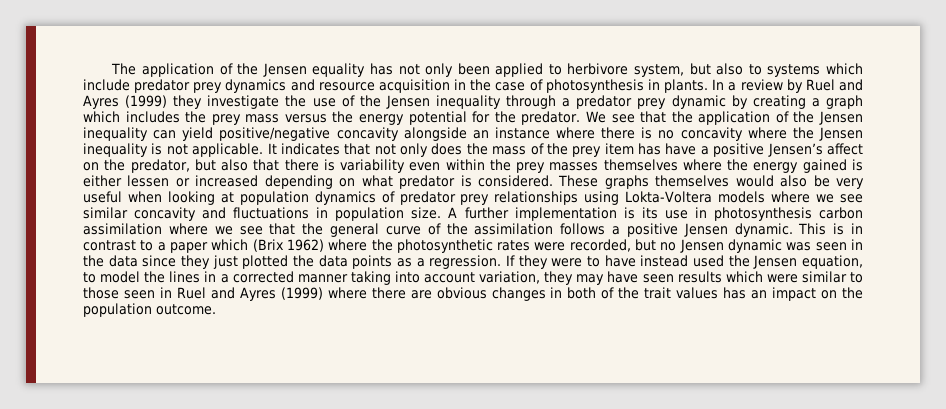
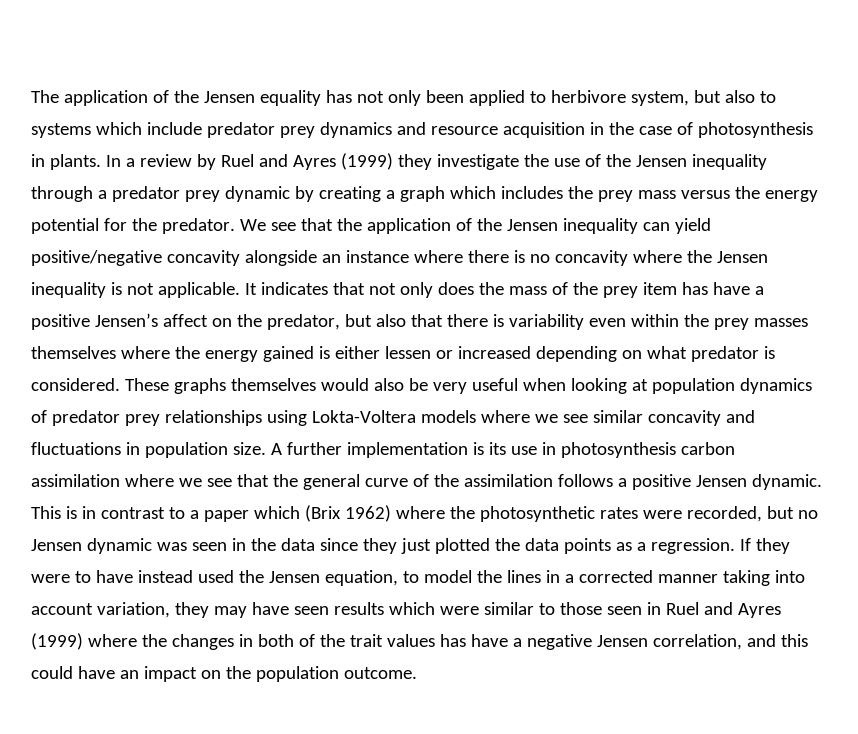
[371,287,487,299] there are obvious -> [141,634,167,647] the
(747, 293) none -> [470,634,808,650] [31,666,115,679] have a negative Jensen correlation, and this could have

